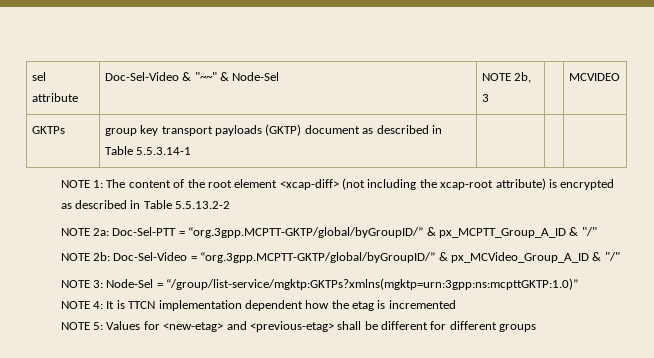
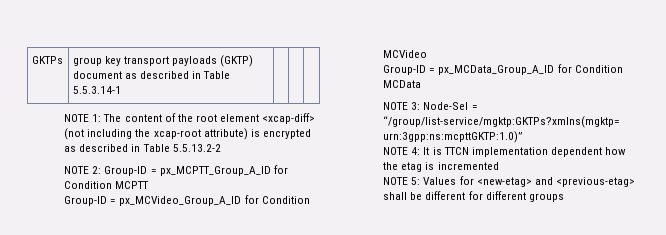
[31,72,46,81] [31,93,78,102] [104,72,280,81] [481,72,532,83] [481,94,489,102] [568,73,620,81] sel attribute | Doc-Sel-Video & "~~" & Node-Sel | NOTE 2b, 3 | | MCVIDEO // -> (31, 60) none
[93,227,597,238] [60,252,620,263] 2a: Doc-Sel-PTT = “org.3gpp.MCPTT-GKTP/global/byGroupID/” & px_MCPTT_Group_A_ID & "/" // NOTE 2b: Doc-Sel-Video = “org.3gpp.MCPTT-GKTP/global/byGroupID/” & px_MCVideo_Group_A_ID & "/" -> [92,165,288,176] [64,181,150,189] [64,195,310,206] [383,50,428,58] [383,64,623,75] [383,80,422,88] 2: Group-ID = px_MCPTT_Group_A_ID for Condition MCPTT // Group-ID = px_MCVideo_Group_A_ID for Condition MCVideo // Group-ID = px_MCData_Group_A_ID for Condition MCData

